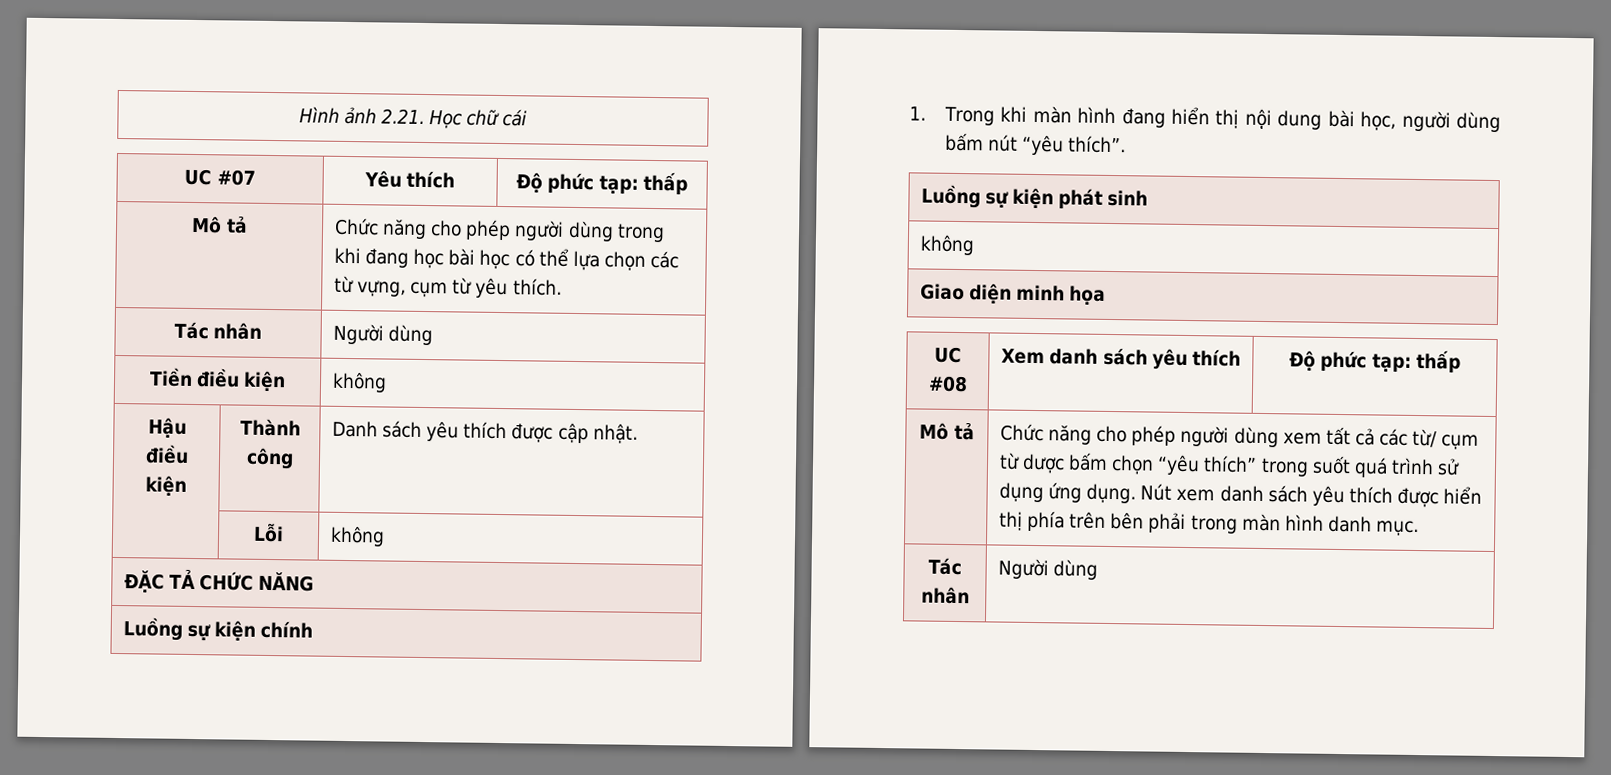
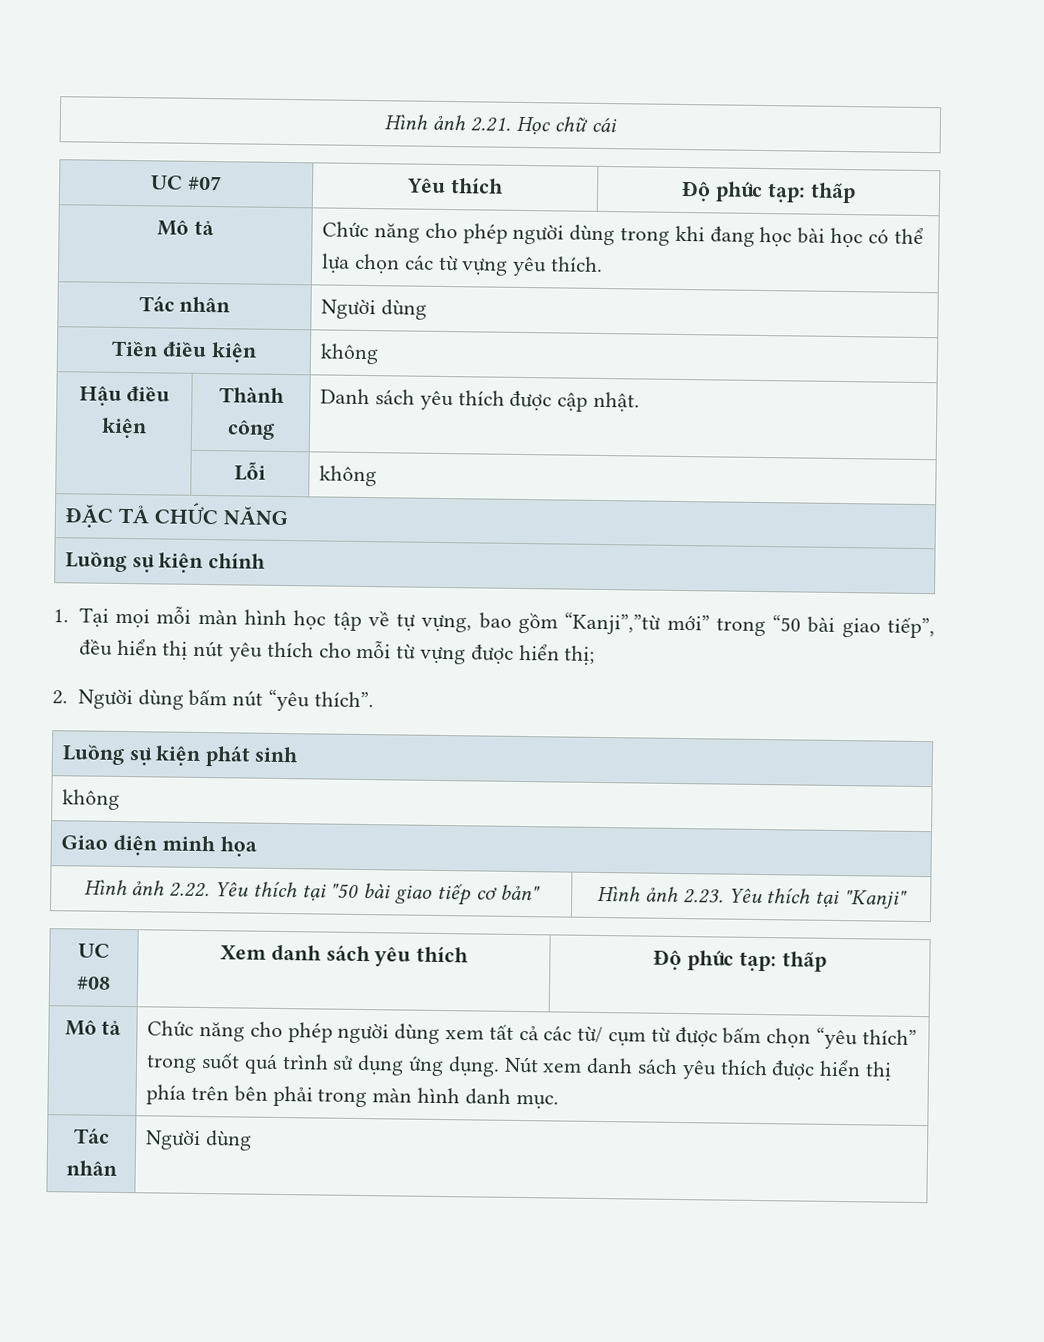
[356,277,473,298] vựng, cụm từ -> [461,258,509,276] vựng
[943,105,1451,132] Trong khi màn hình đang hiển thị nội dung bài học, người -> [78,605,935,639] [78,638,596,666] [52,688,133,710] Tại mọi mỗi màn hình học tập về tự vựng, bao gồm “Kanji”,”từ mới” trong “50 bài giao tiếp”, đều hiển thị nút yêu thích cho mỗi từ vựng được hiển thị; // 2. Người
(1107, 295) none -> [83,879,542,906] [597,885,908,909] // Hình ảnh 2.22. Yêu thích tại "50 bài giao tiếp cơ bản" | Hình ảnh 2.23. Yêu thích tại "Kanji"
[1021,453,1065,474] dược -> [674,1026,718,1048] được

